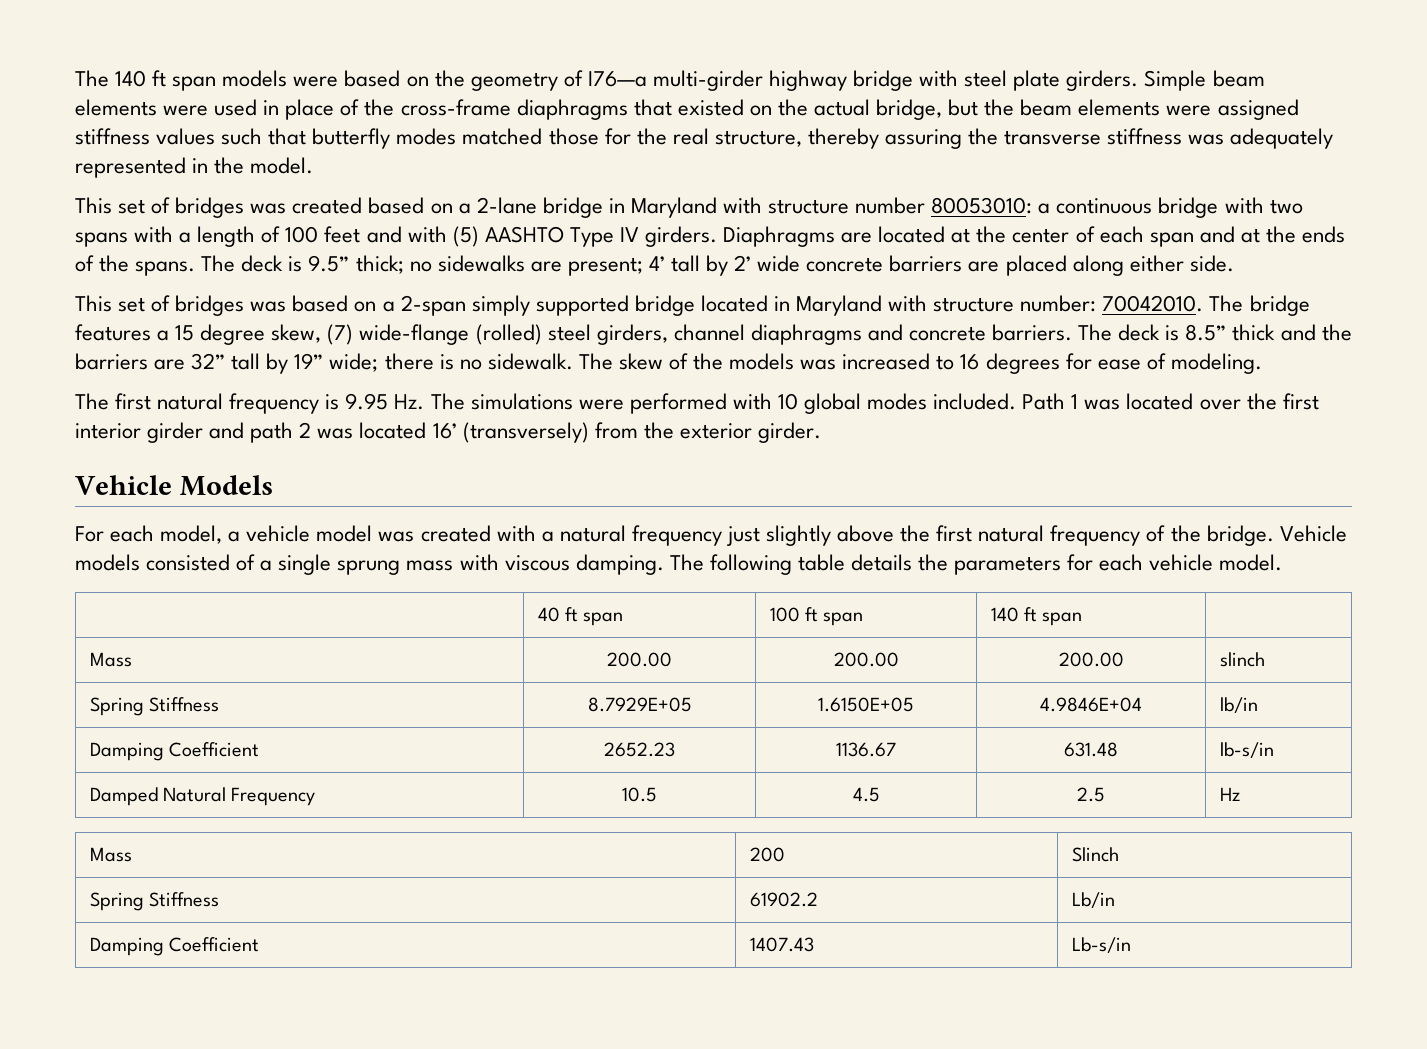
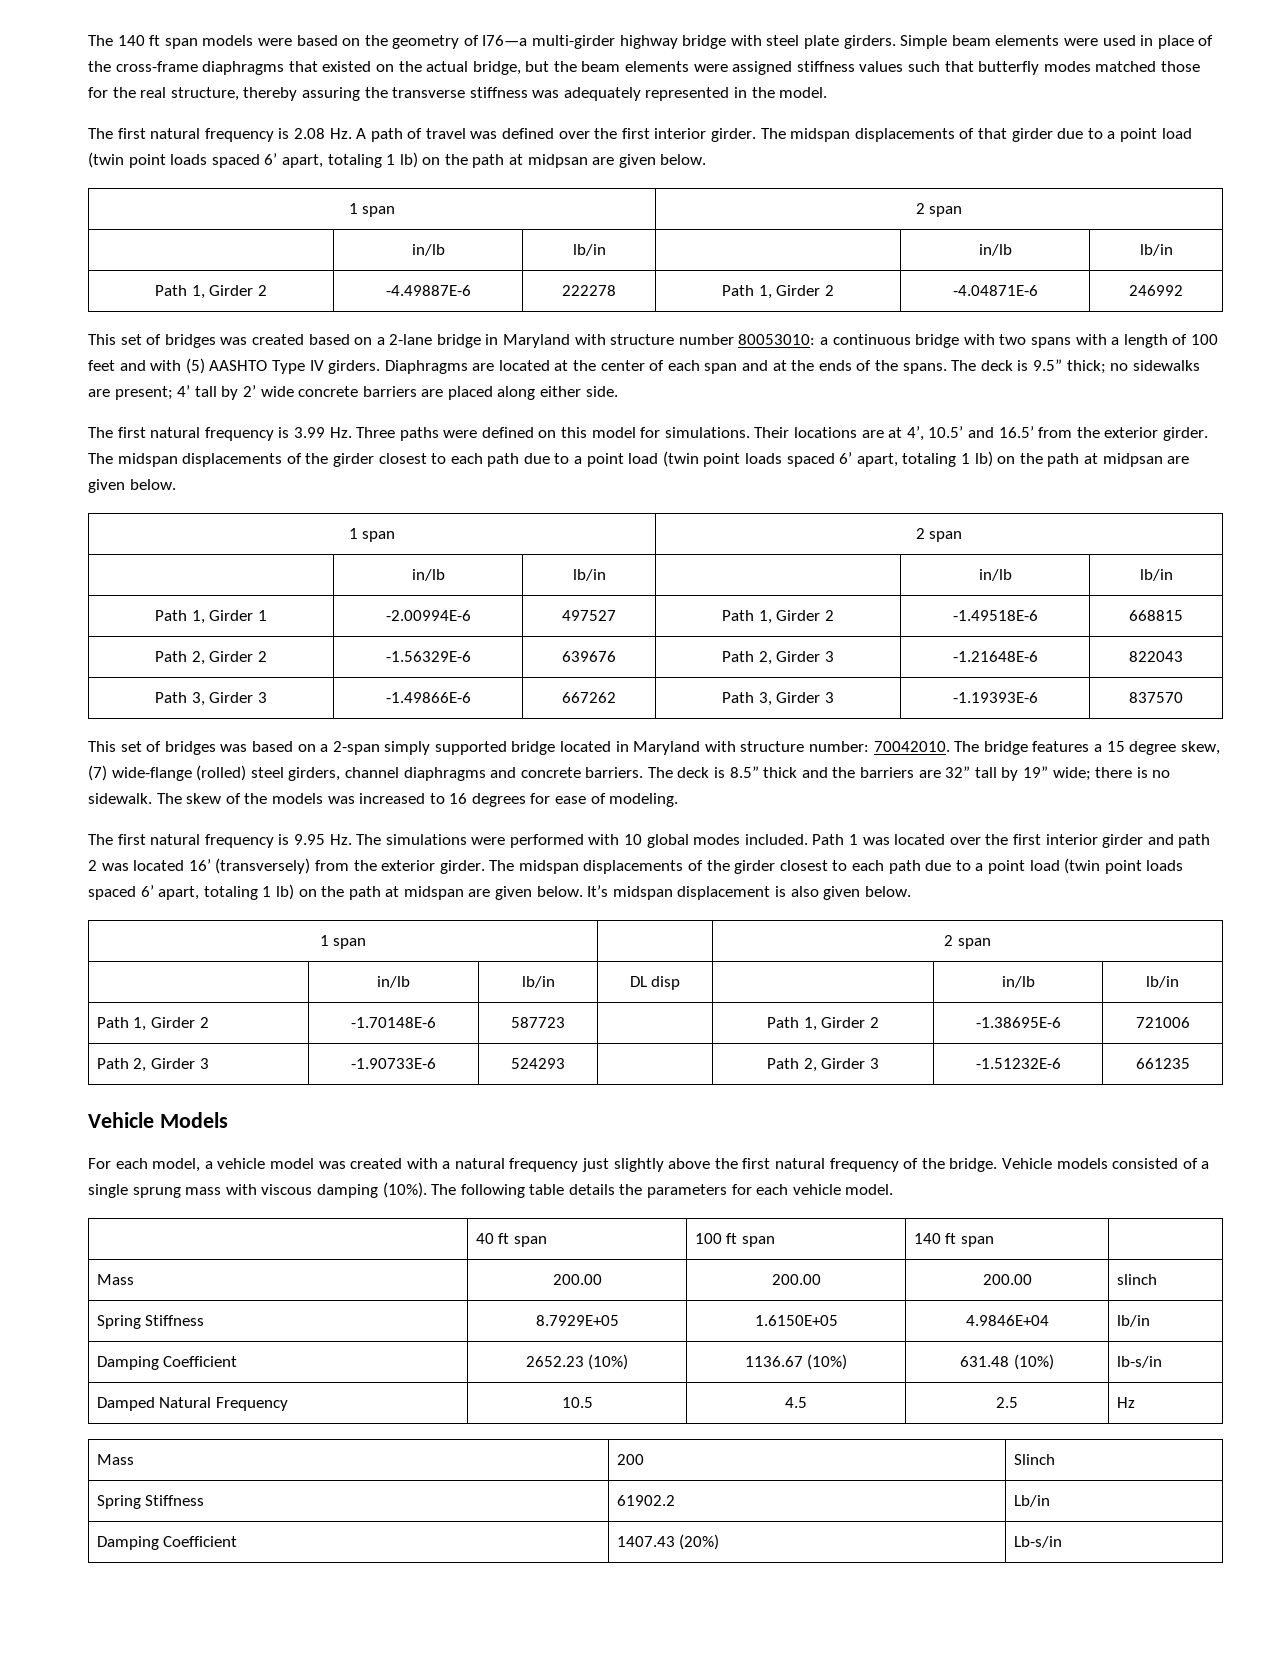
(314, 165) none -> [88,128,1192,142] [88,152,707,168] [348,203,396,217] [915,203,963,217] [411,244,445,256] [572,244,606,256] [978,244,1012,256] [1139,244,1173,256] [155,285,267,299] [385,285,471,296] [562,285,616,296] [722,285,834,299] [952,285,1038,296] [1129,285,1183,296] // The first natural frequency is 2.08 Hz. A path of travel was defined over the first interior girder. The midspan displacements of that girder due to a point load (twin point loads spaced 6’ apart, totaling 1 lb) on the path at midpsan are given below. // 1 span | 2 span // | in/lb | lb/in | | in/lb | lb/in // Path 1, Girder 2 | -4.49887E-6 | 222278 | Path 1, Girder 2 | -4.04871E-6 | 246992
(1234, 263) none -> [88,426,1208,441] [88,451,1190,467] [88,479,176,493] [348,528,396,542] [915,528,963,542] [411,569,445,581] [572,569,606,581] [978,569,1012,581] [1139,569,1173,581] [155,610,267,624] [385,610,471,621] [562,610,616,621] [722,610,834,624] [952,610,1038,621] [1129,610,1183,621] [155,651,267,665] [385,651,471,662] [562,651,616,662] [722,651,834,665] [952,651,1038,662] [1129,651,1183,662] [155,692,267,706] [385,692,471,703] [562,692,616,703] [722,692,834,706] [952,692,1038,703] [1129,692,1183,703] // The first natural frequency is 3.99 Hz. Three paths were defined on this model for simulations. Their locations are at 4’, 10.5’ and 16.5’ from the exterior girder. The midspan displacements of the girder closest to each path due to a point load (twin point loads spaced 6’ apart, totaling 1 lb) on the path at midpsan are given below. // 1 span | 2 span // | in/lb | lb/in | | in/lb | lb/in // Path 1, Girder 1 | -2.00994E-6 | 497527 | Path 1, Girder 2 | -1.49518E-6 | 668815 // Path 2, Girder 2 | -1.56329E-6 | 639676 | Path 2, Girder 3 | -1.21648E-6 | 822043 // Path 3, Girder 3 | -1.49866E-6 | 667262 | Path 3, Girder 3 | -1.19393E-6 | 837570
(821, 432) none -> [489,858,1184,874] [88,884,911,900] [319,935,367,949] [944,935,991,949] [377,976,410,988] [521,976,555,988] [629,976,681,990] [1001,976,1035,988] [1146,976,1179,988] [96,1017,209,1031] [351,1017,436,1028] [511,1017,565,1028] [767,1017,879,1031] [975,1017,1061,1028] [1135,1017,1190,1028] [96,1058,209,1072] [351,1058,436,1069] [511,1058,565,1069] [767,1058,879,1072] [975,1058,1061,1069] [1135,1058,1190,1069] The midspan displacements of the girder closest to each path due to a point load (twin point loads spaced 6’ apart, totaling 1 lb) on the path at midspan are given below. It’s midspan displacement is also given below. // 1 span | | 2 span // | in/lb | lb/in | DL disp | | in/lb | lb/in // Path 1, Girder 2 | -1.70148E-6 | 587723 | | Path 1, Girder 2 | -1.38695E-6 | 721006 // Path 2, Girder 3 | -1.90733E-6 | 524293 | | Path 2, Girder 3 | -1.51232E-6 | 661235
[575,554,664,575] damping. -> [316,1182,427,1198] damping (10%).
(675, 749) none -> [588,1354,629,1370] (10%)
(896, 749) none -> [807,1354,848,1370] (10%)
(1118, 749) none -> [1013,1354,1054,1370] (10%)
(814, 944) none -> [679,1534,720,1550] (20%)

